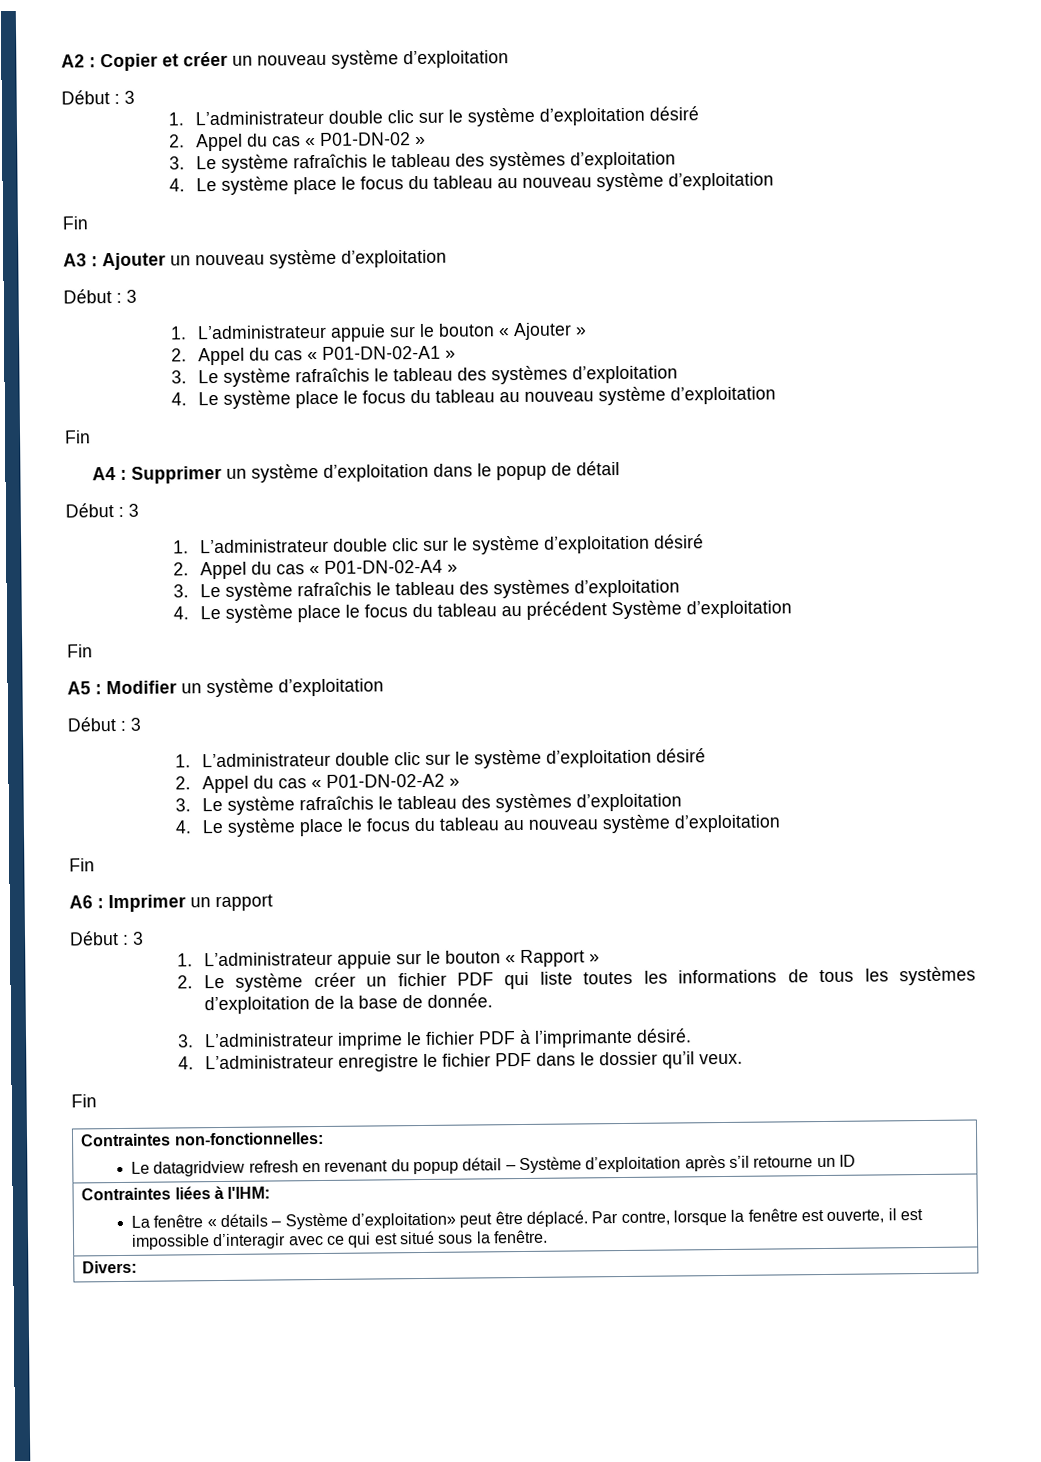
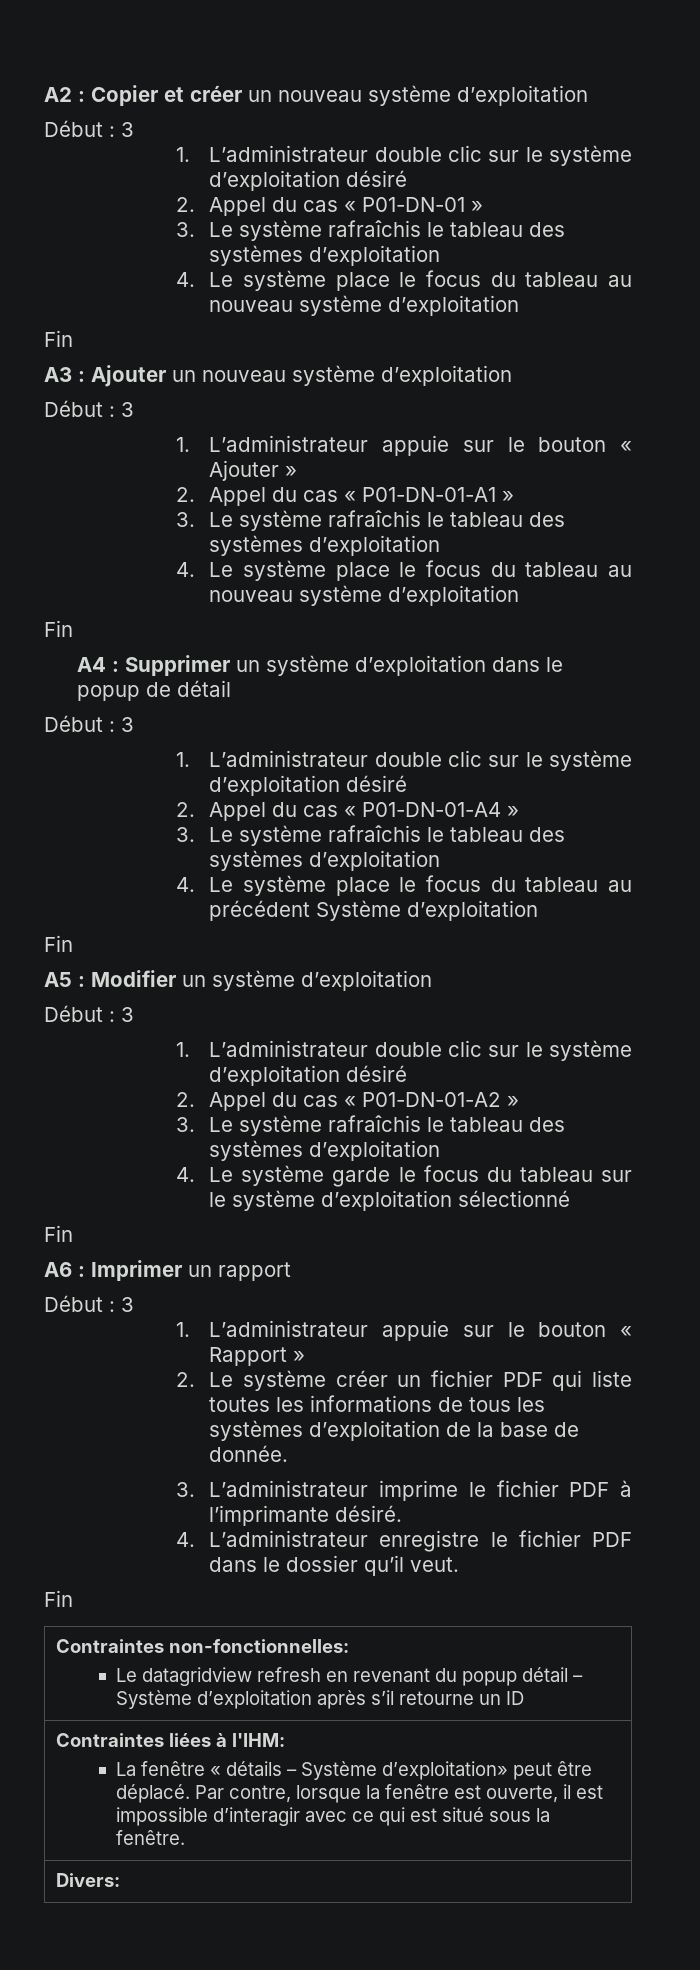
[319,132,411,146] P01-DN-02 -> [362,197,466,212] P01-DN-01
[321,345,441,360] P01-DN-02-A1 -> [362,487,497,502] P01-DN-01-A1
[323,559,443,574] P01-DN-02-A4 -> [362,802,502,817] P01-DN-01-A4
[325,773,445,788] P01-DN-02-A2 -> [362,1092,502,1107] P01-DN-01-A2
[298,814,781,837] place le focus du tableau au nouveau système d’exploitation -> [332,1165,632,1187] [209,1190,571,1211] garde le focus du tableau sur le système d’exploitation sélectionné
[698,1053,743,1065] veux. -> [410,1557,460,1572] veut.

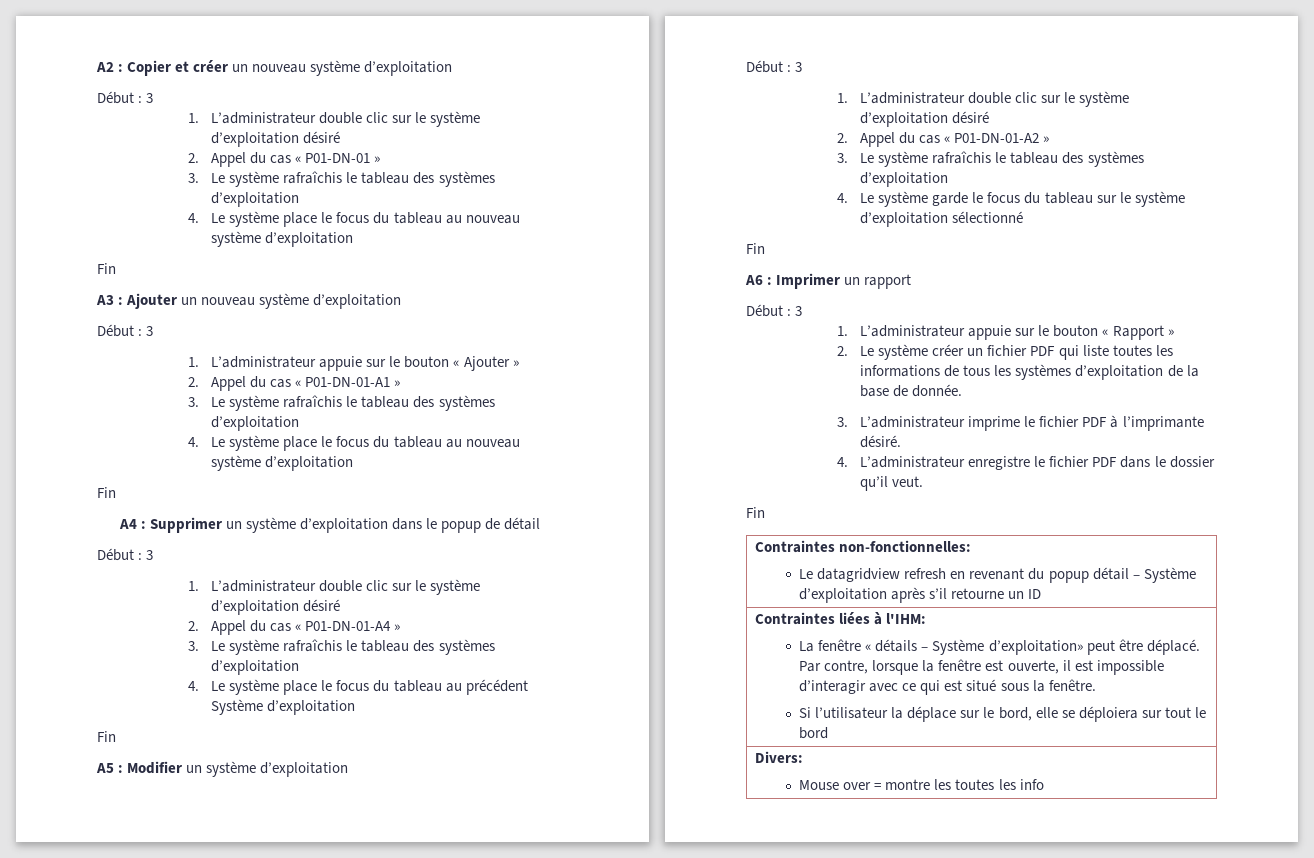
[56,1873,121,1887] // Divers: -> [799,706,1206,722] [799,727,829,739] [755,751,804,763] [799,779,1044,790] // Si l’utilisateur la déplace sur le bord, elle se déploiera sur tout le bord // Divers: // Mouse over = montre les toutes les info

